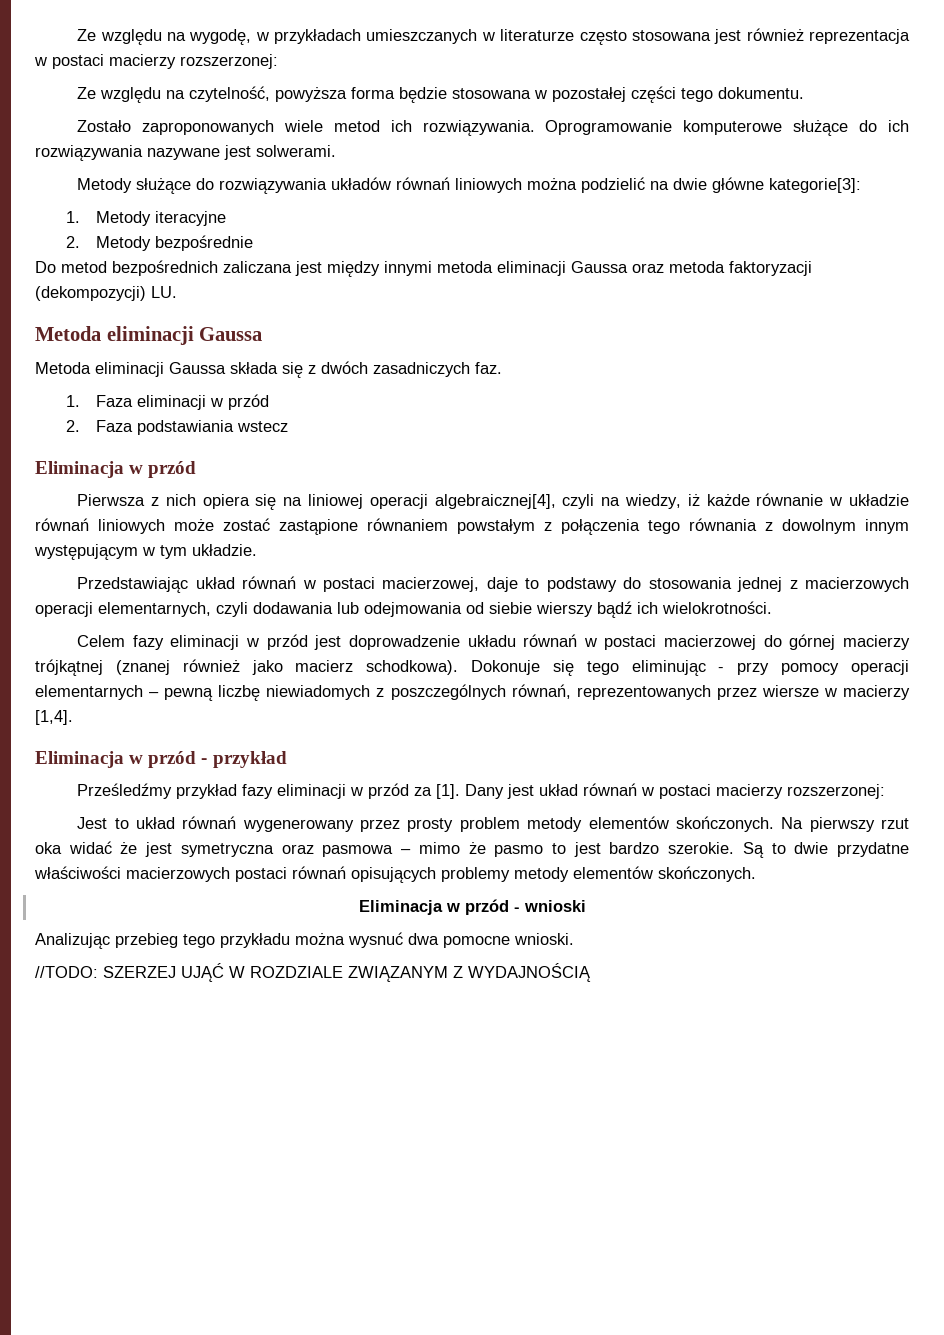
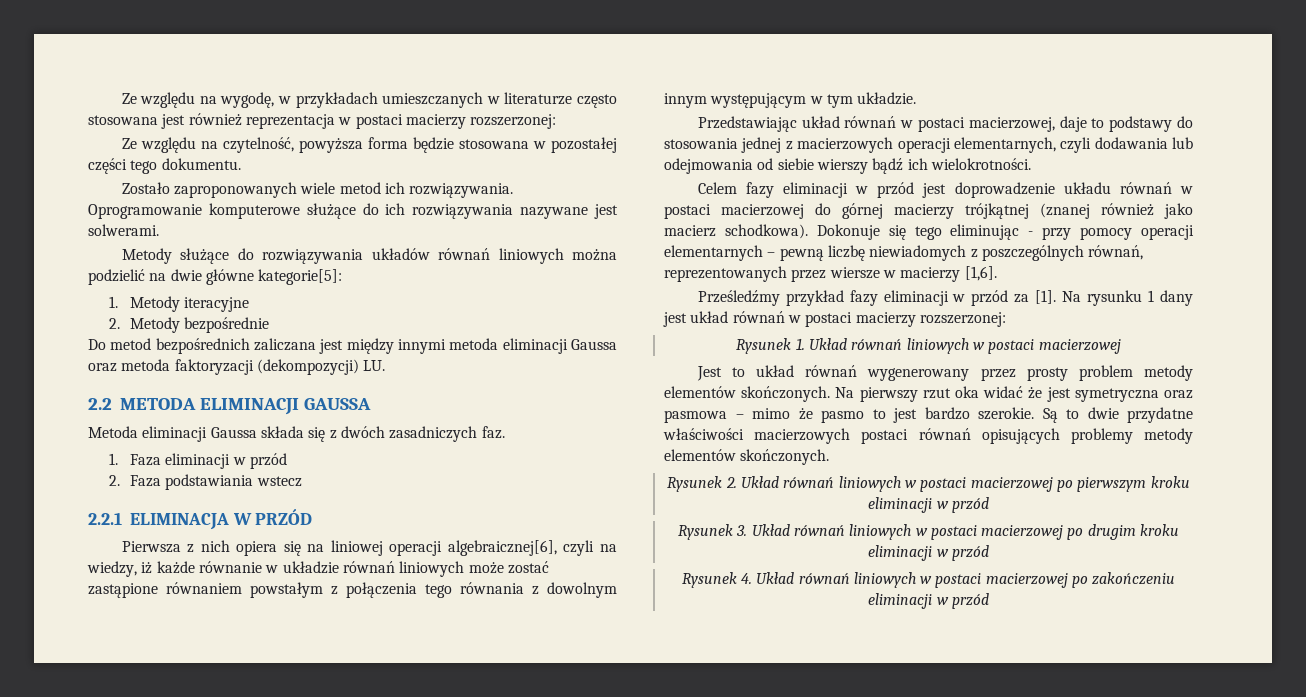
[769,178,862,193] kategorie[3]: -> [258,269,343,285] kategorie[5]:
[35,326,263,345] Metoda eliminacji Gaussa -> [88,398,371,415] 2.2 METODA ELIMINACJI GAUSSA
[35,461,197,478] Eliminacja w przód -> [88,509,313,530] 2.2.1 ELIMINACJA W PRZÓD
[434,494,556,509] algebraicznej[4], -> [447,540,557,556] algebraicznej[6],
[35,710,73,725] [35,751,287,768] [1,4]. // Eliminacja w przód - przykład -> [964,266,997,281] [1,6].
[465,784,505,799] Dany -> [1062,290,1194,306] Na rysunku 1 dany
(886, 791) none -> [736,338,1121,354] // Rysunek 1. Układ równań liniowych w postaci macierzowej
[358,899,586,915] [35,932,574,949] [35,963,591,982] Eliminacja w przód - wnioski // Analizując przebieg tego przykładu można wysnuć dwa pomocne wnioski. // //TODO: SZERZEJ UJĄĆ W ROZDZIALE ZWIĄZANYM Z WYDAJNOŚCIĄ -> [667,476,1190,492] [868,497,989,513] [677,524,1180,540] [868,545,989,561] [681,572,1176,588] [868,593,989,609] Rysunek 2. Układ równań liniowych w postaci macierzowej po pierwszym kroku eliminacji w przód // Rysunek 3. Układ równań liniowych w postaci macierzowej po drugim kroku eliminacji w przód // Rysunek 4. Układ równań liniowych w postaci macierzowej po zakończeniu eliminacji w przód

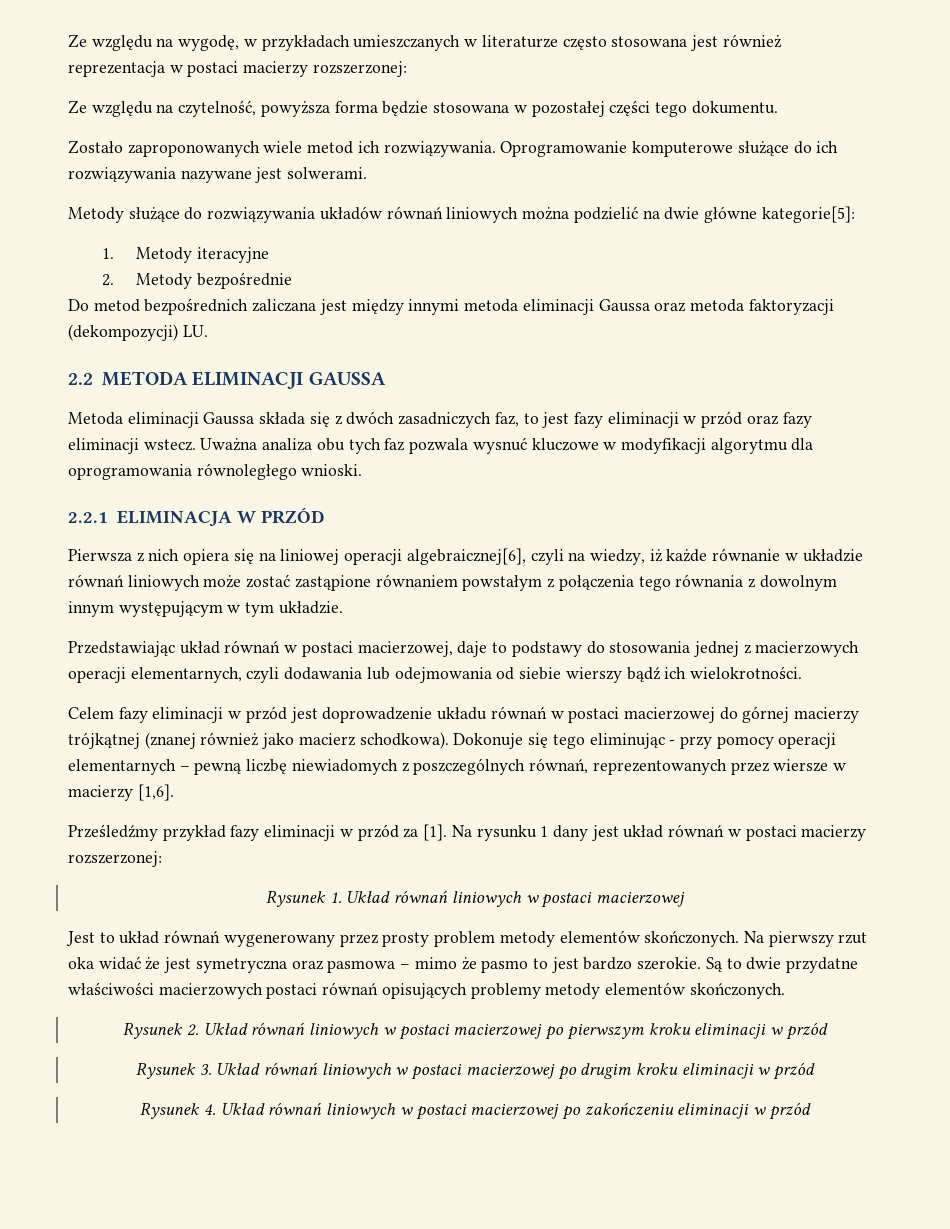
[481,426,505,439] [109,453,287,469] [109,474,302,490] faz. // 1. Faza eliminacji w przód // 2. Faza podstawiania wstecz -> [494,411,812,428] [68,437,814,454] [68,463,363,480] faz, to jest fazy eliminacji w przód oraz fazy eliminacji wstecz. Uważna analiza obu tych faz pozwala wysnuć kluczowe w modyfikacji algorytmu dla oprogramowania równoległego wnioski.

